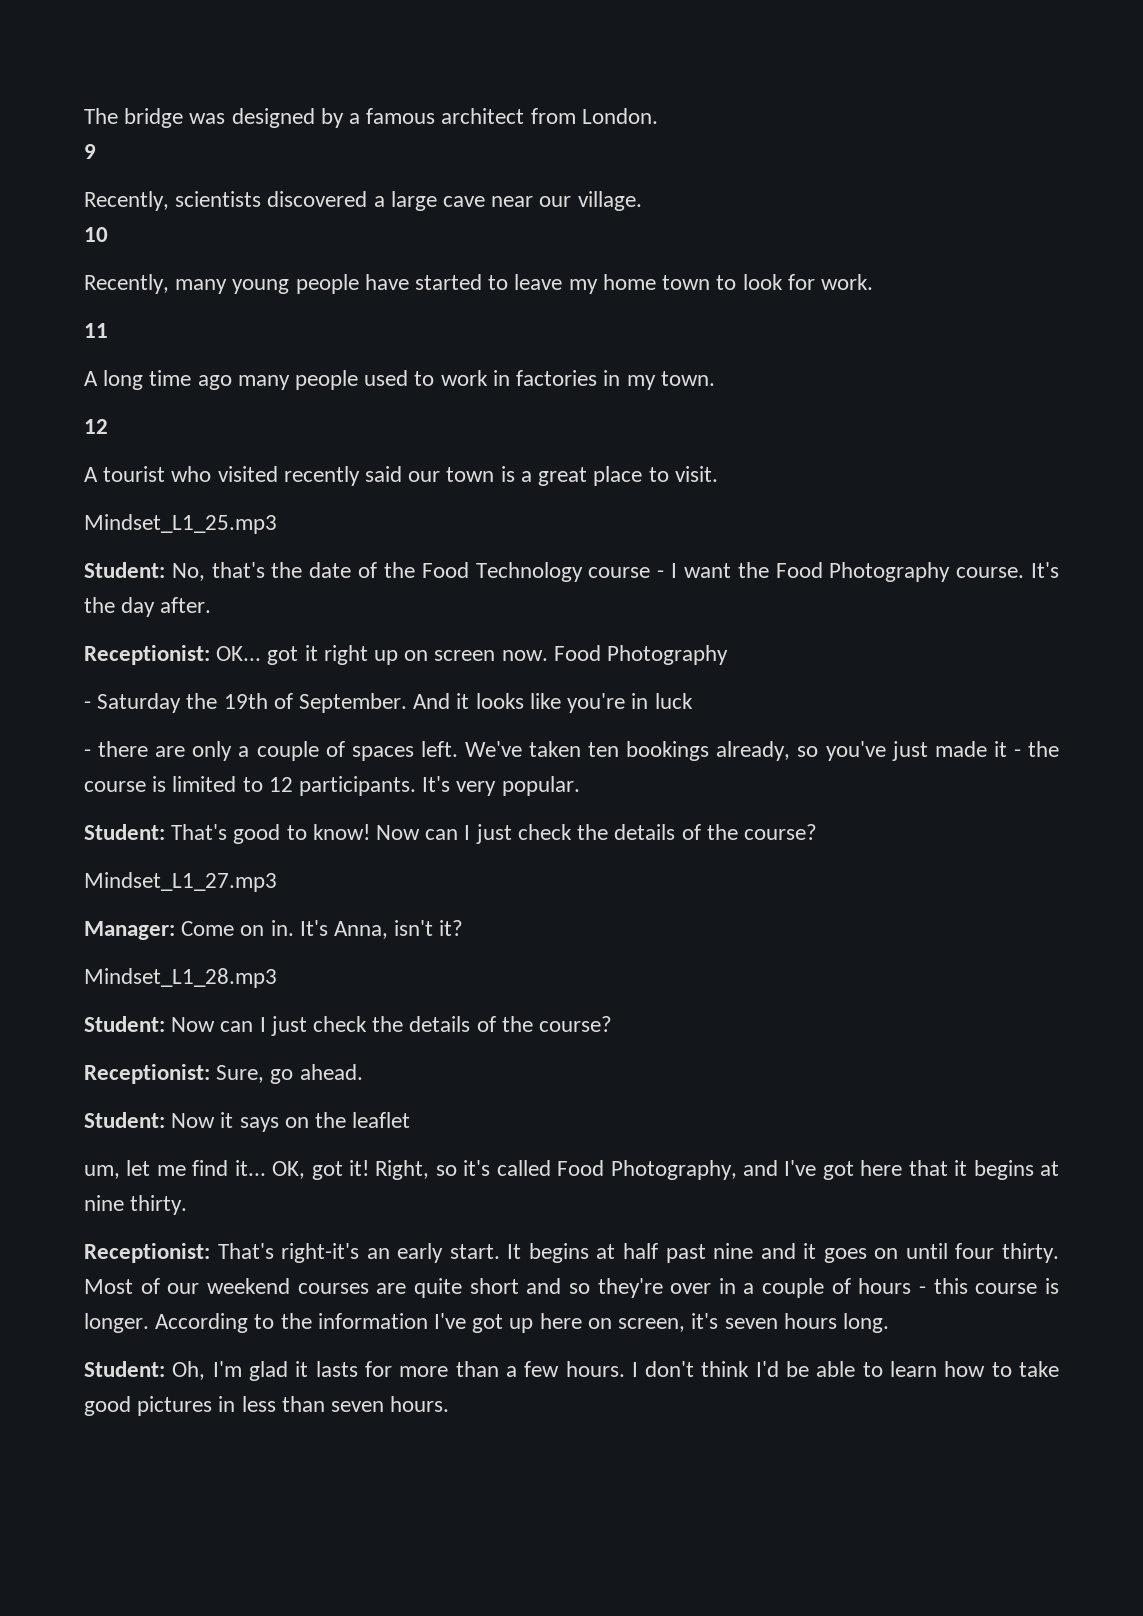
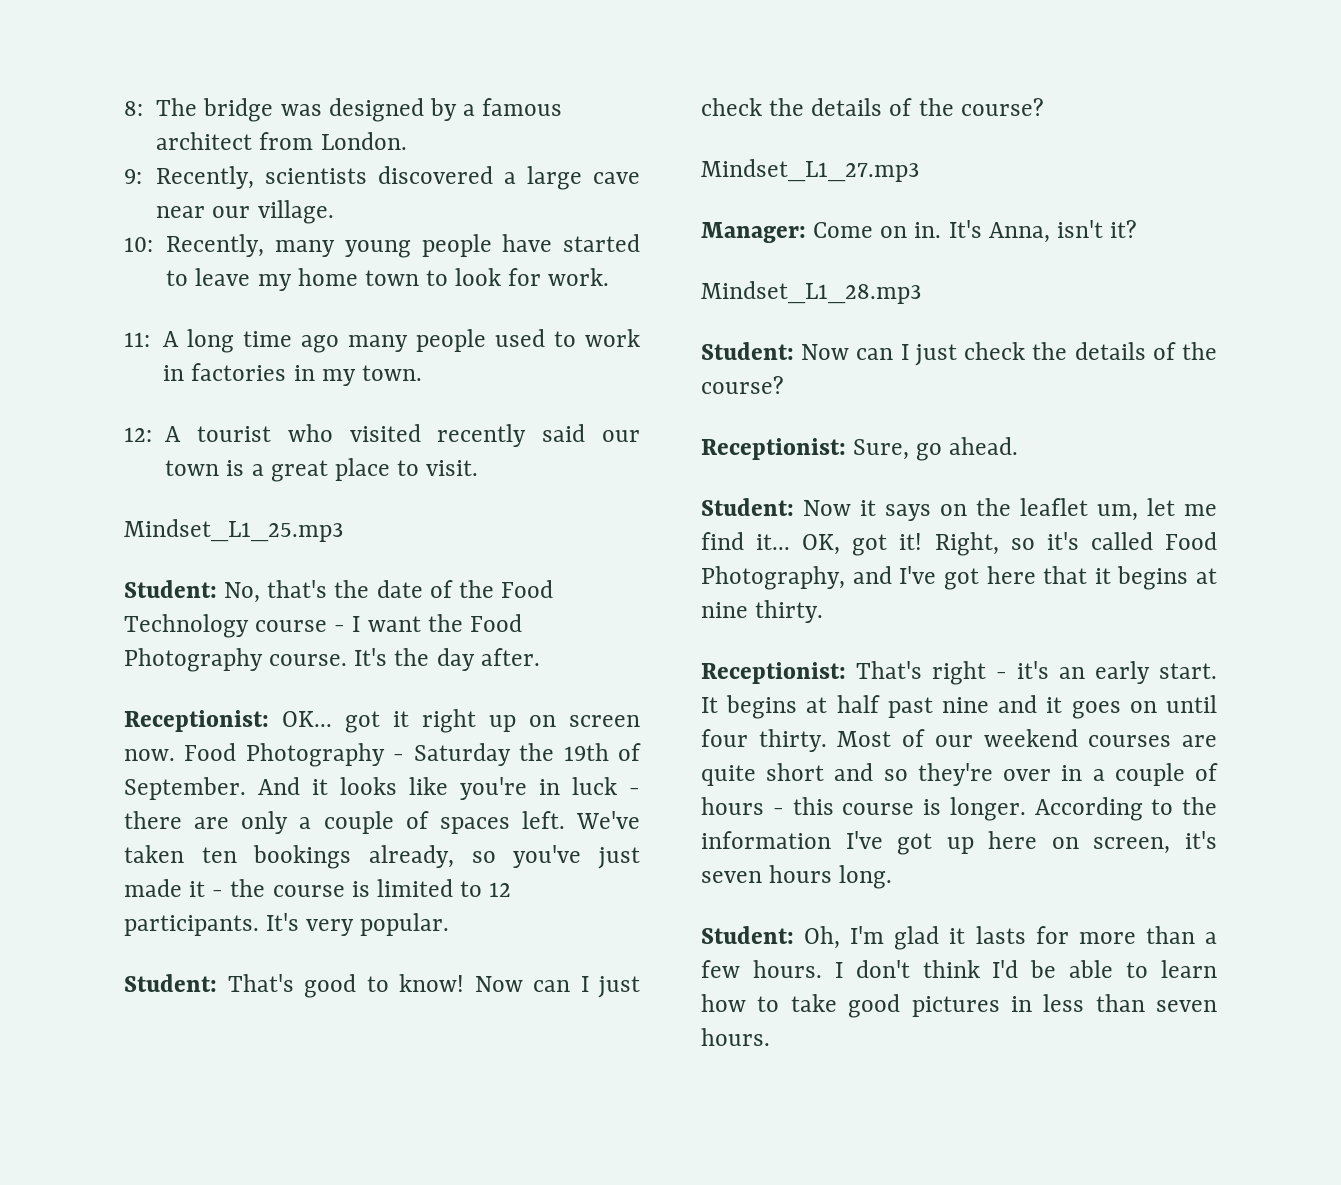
(84, 116) none -> [124,101,143,116] 8:
[84,144,96,159] 9 // -> [124,169,142,184] 9:
[84,227,108,242] 10 // -> [124,237,153,252] 10:
[84,323,108,338] 11 // -> [124,332,150,347] 11:
[84,419,108,434] 12 // -> [124,427,152,442] 12:
(729, 655) // -> (385, 755) none
(693, 701) // -> (617, 786) none
(411, 1120) // -> (1088, 507) none
[281,1243,360,1263] right-it's -> [932,661,1049,685] right - it's

